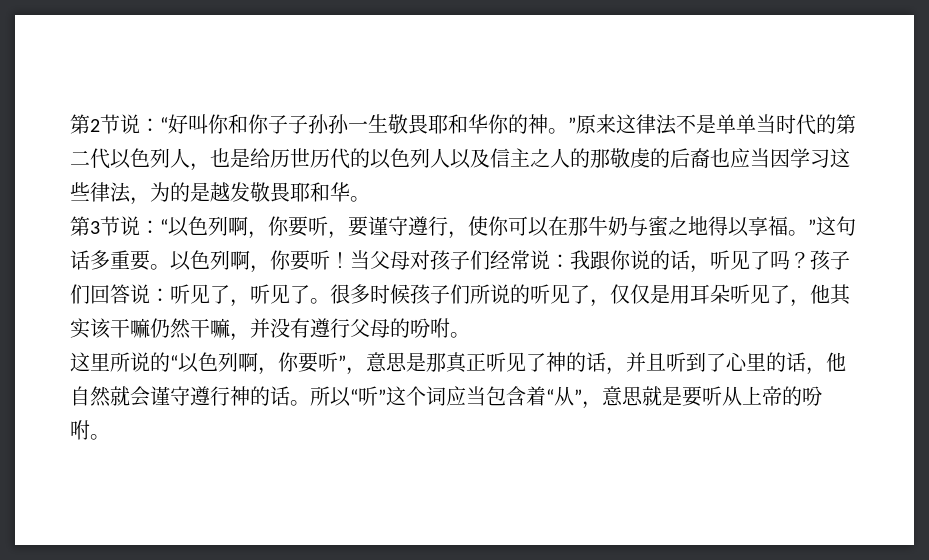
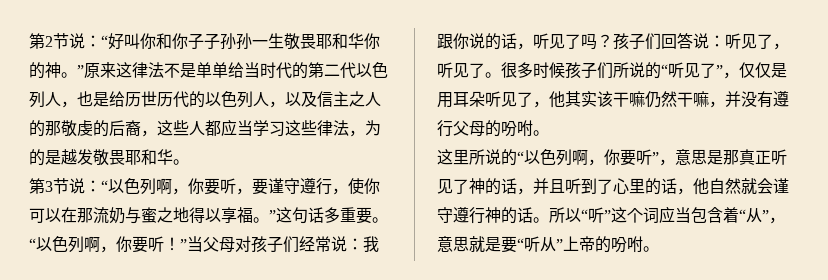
(756, 124) none -> [228,62,244,78] 给
(450, 158) none -> [269,101,285,108] ，
[710,148,790,168] 也应当因 -> [141,119,253,137] ，这些人都应当
[588,216,608,236] 牛 -> [93,207,109,224] 流
(170, 267) none -> [29,238,36,250] “
(350, 260) none -> [180,239,187,250] ”
[530,284,590,304] 听见了 -> [661,62,723,78] “听见了”
[702,386,742,406] 听从 -> [517,236,563,252] “听从”

